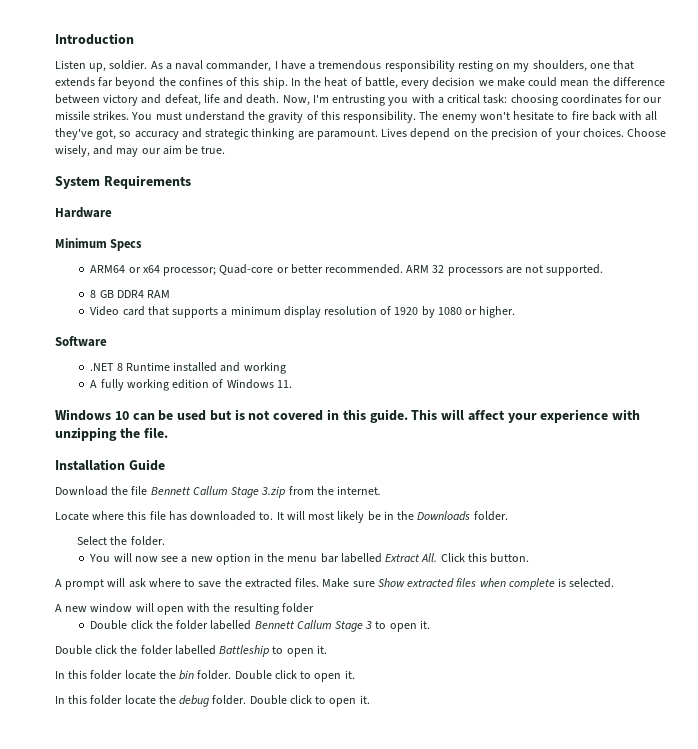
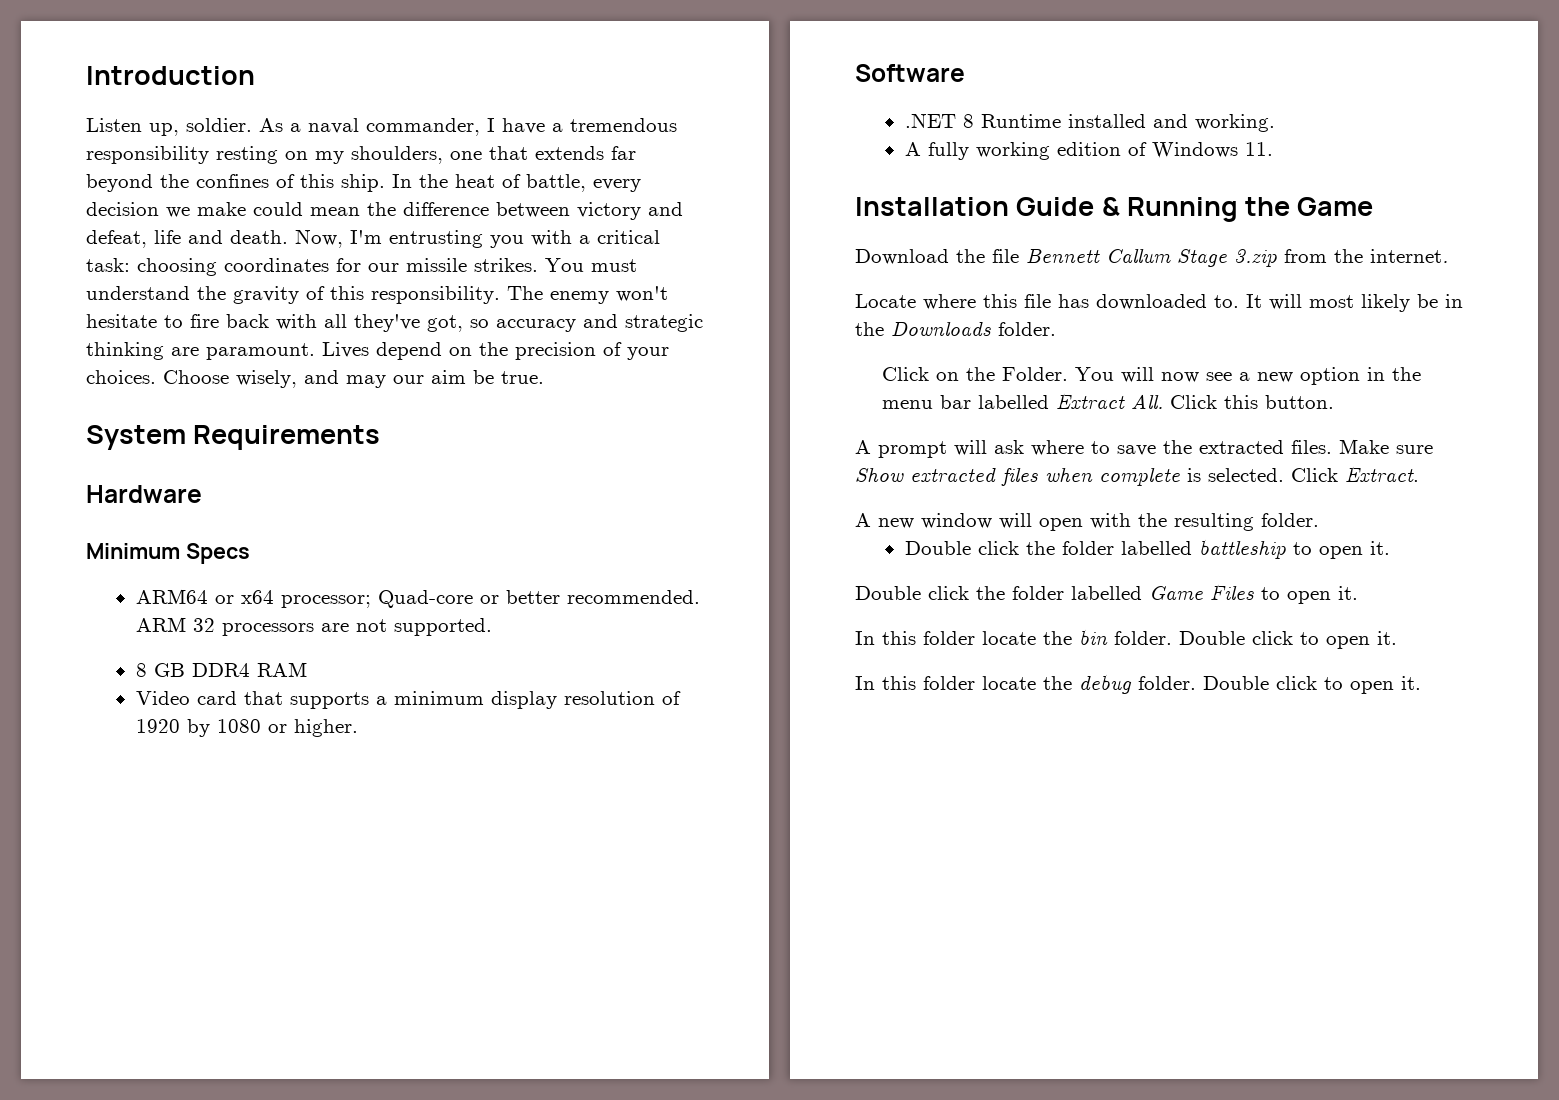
[243,362,286,374] working -> [1194,114,1275,132] working.
[55,409,641,423] [55,427,168,441] [55,459,165,471] Windows 10 can be used but is not covered in this guide. This will affect your experience with unzipping the file. // Installation Guide -> [855,197,1374,222] Installation Guide & Running the Game
[77,536,165,546] Select the folder. // -> [882,367,1069,381] Click on the Folder.
(615, 583) none -> [1291,466,1419,482] Click Extract.
[281,603,314,613] [90,620,373,632] folder // Double click the folder labelled Bennett Callum Stage 3 -> [1261,513,1319,527] [904,539,1286,559] folder. // Double click the folder labelled battleship
[219,645,270,657] Battleship -> [1149,584,1254,600] Game Files

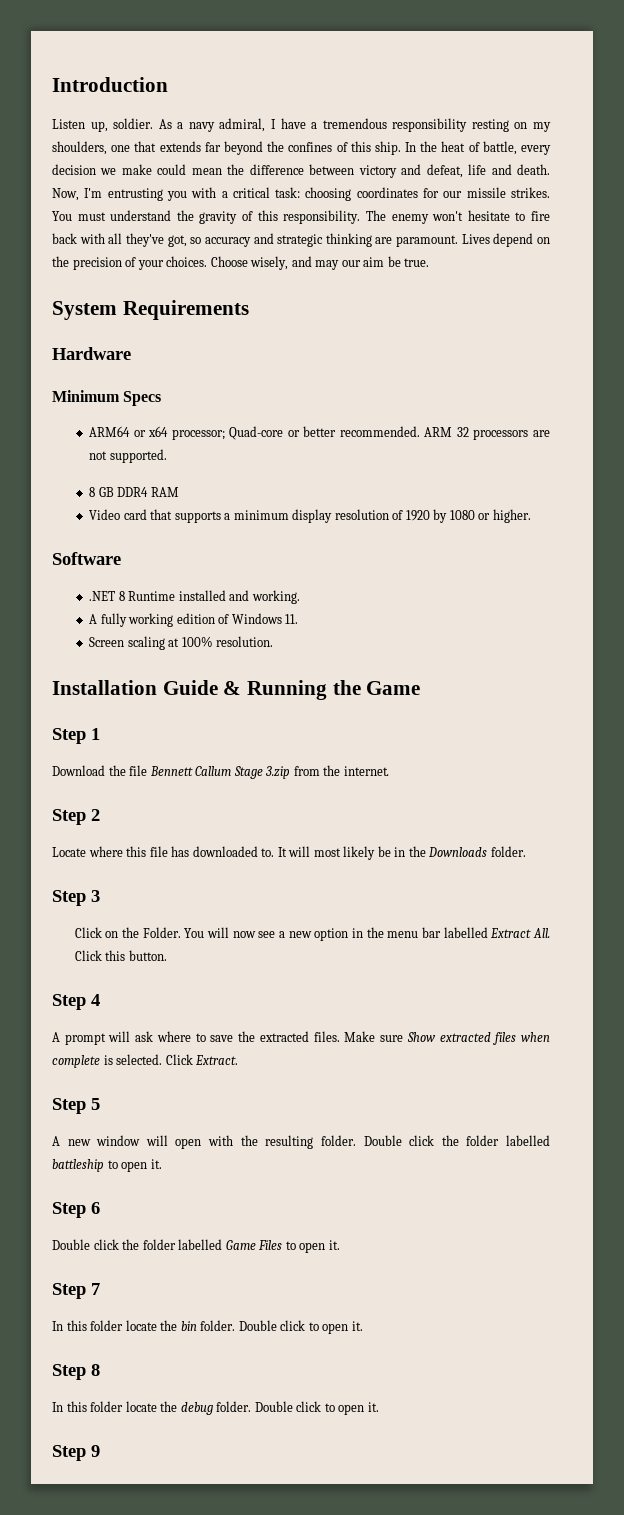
[308,118,480,136] naval commander, -> [188,118,266,132] navy admiral,
(1273, 149) none -> [89,636,274,650] // Screen scaling at 100% resolution.
(1374, 206) none -> [52,728,100,744] // Step 1
(1448, 256) none -> [52,809,100,825] // Step 2
(1056, 329) none -> [52,890,100,906] // Step 3
(1335, 402) none -> [52,994,100,1010] // Step 4
(1419, 474) none -> [52,1098,100,1114] // Step 5
(1319, 520) // -> (356, 1140) none
(1390, 548) none -> [52,1202,100,1218] // Step 6
(1358, 593) none -> [52,1283,100,1299] // Step 7
(1397, 638) none -> [52,1364,100,1380] // Step 8
(1421, 683) none -> [52,1445,100,1461] // Step 9

